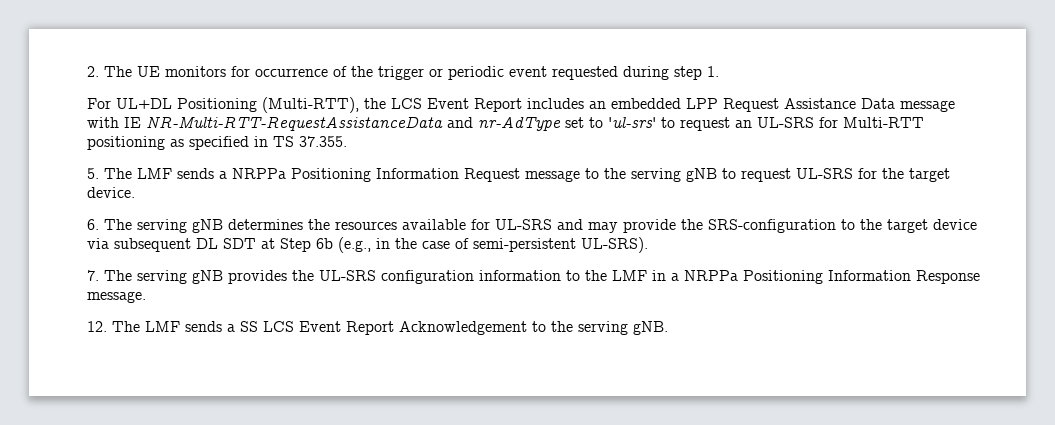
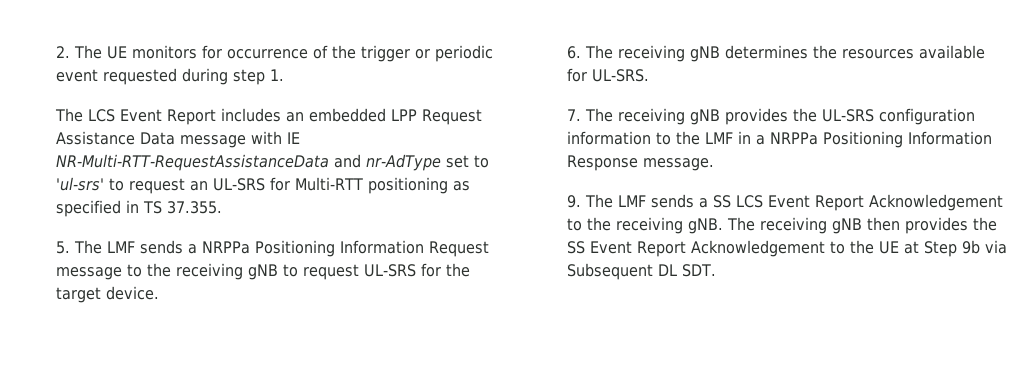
[86,97,386,113] For UL+DL Positioning (Multi-RTT), the -> [54,108,83,122] The
[630,168,681,182] serving -> [175,263,243,280] receiving
[136,219,187,233] serving -> [617,45,685,62] receiving
[494,219,977,233] [86,237,648,253] UL-SRS and may provide the SRS-configuration to the target device via subsequent DL SDT at Step 6b (e.g., in the case of semi-persistent UL-SRS). -> [591,69,649,82] UL-SRS.
[136,270,187,284] serving -> [617,108,685,125] receiving
[86,321,107,332] 12. -> [566,195,581,208] 9.
[577,321,668,335] serving gNB. -> [615,217,997,234] [566,240,1007,257] [566,263,716,280] receiving gNB. The receiving gNB then provides the SS Event Report Acknowledgement to the UE at Step 9b via Subsequent DL SDT.

